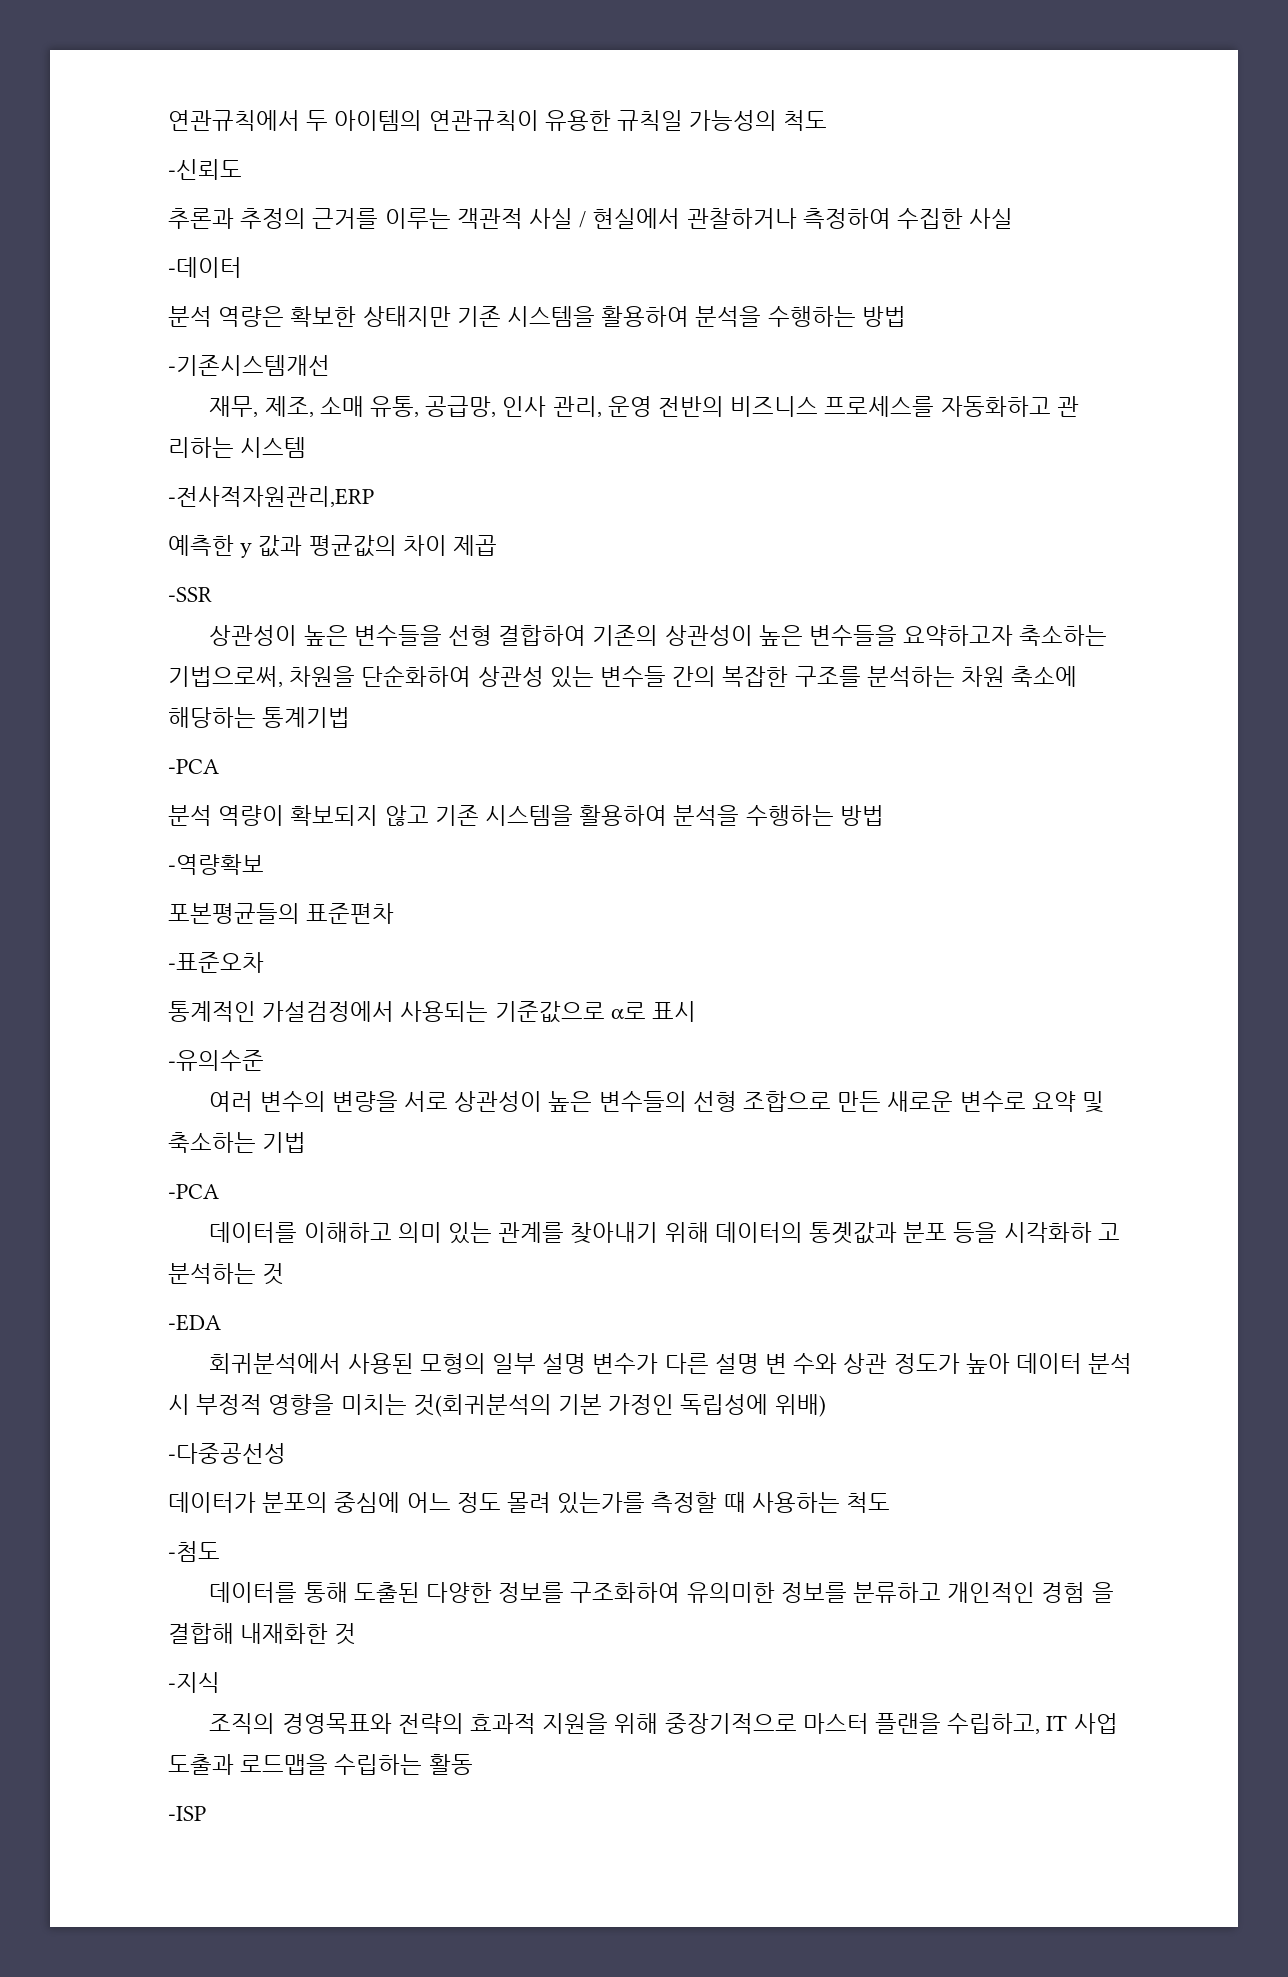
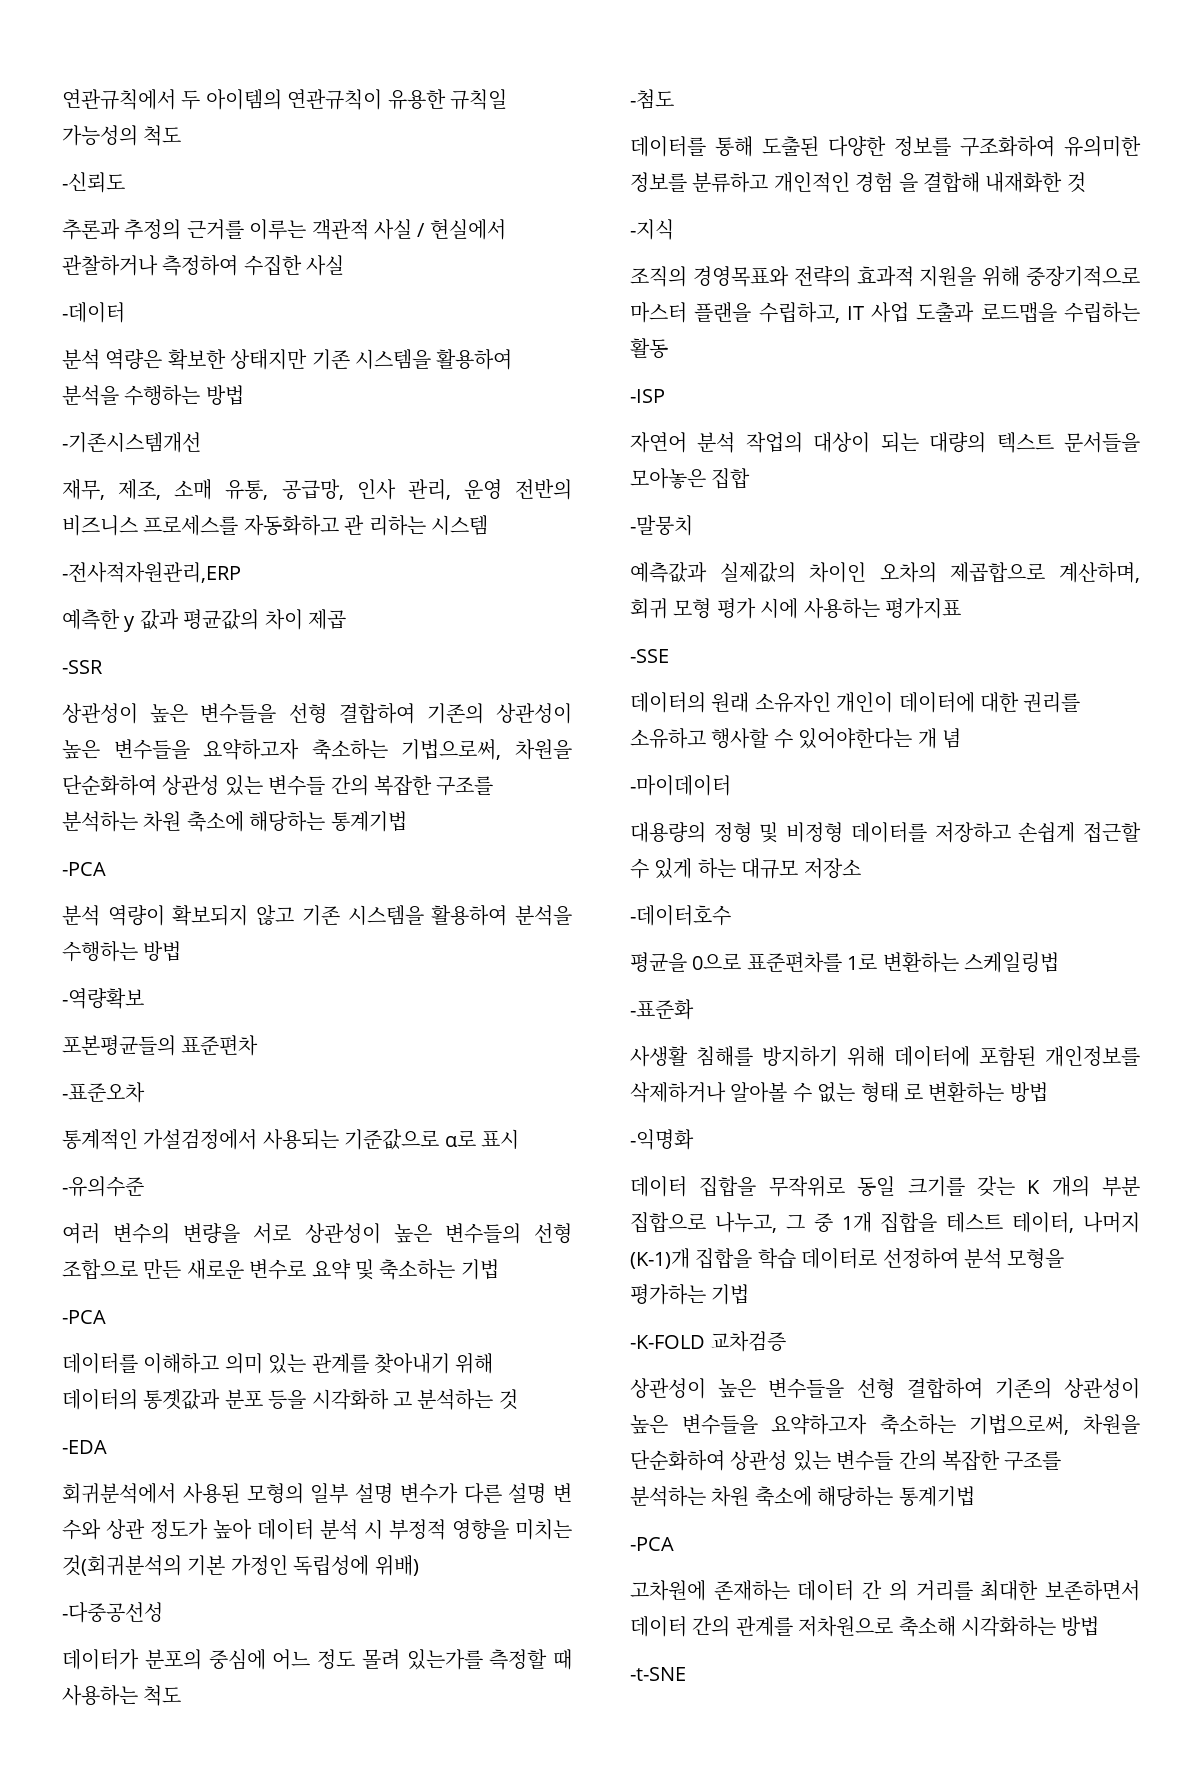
(206, 1813) none -> [630,432,1140,453] [630,468,751,489] [630,515,693,536] [630,562,1140,583] [630,598,961,619] [630,649,669,663] [630,692,1081,713] [630,728,961,749] [630,775,731,796] [630,822,1141,843] [630,858,861,879] [630,905,731,926] [630,952,1059,973] [630,999,694,1020] [630,1046,1140,1067] [630,1082,1048,1103] [630,1129,694,1150] [630,1176,1140,1197] [630,1212,1140,1233] [630,1248,1065,1269] [630,1284,750,1305] [630,1331,787,1352] [630,1378,1140,1399] [630,1414,1140,1435] [630,1450,1062,1471] [630,1486,975,1507] [630,1537,674,1551] [630,1580,1140,1601] [630,1616,1100,1637] [630,1667,686,1681] // 자연어 분석 작업의 대상이 되는 대량의 텍스트 문서들을 모아놓은 집합 // -말뭉치 // 예측값과 실제값의 차이인 오차의 제곱합으로 계산하며, 회귀 모형 평가 시에 사용하는 평가지표 // -SSE // 데이터의 원래 소유자인 개인이 데이터에 대한 권리를 소유하고 행사할 수 있어야한다는 개 념 // -마이데이터 // 대용량의 정형 및 비정형 데이터를 저장하고 손쉽게 접근할 수 있게 하는 대규모 저장소 // -데이터호수 // 평균을 0으로 표준편차를 1로 변환하는 스케일링법 // -표준화 // 사생활 침해를 방지하기 위해 데이터에 포함된 개인정보를 삭제하거나 알아볼 수 없는 형태 로 변환하는 방법 // -익명화 // 데이터 집합을 무작위로 동일 크기를 갖는 K 개의 부분 집합으로 나누고, 그 중 1개 집합을 테스트 테이터, 나머지 (K-1)개 집합을 학습 데이터로 선정하여 분석 모형을 평가하는 기법 // -K-FOLD 교차검증 // 상관성이 높은 변수들을 선형 결합하여 기존의 상관성이 높은 변수들을 요약하고자 축소하는 기법으로써, 차원을 단순화하여 상관성 있는 변수들 간의 복잡한 구조를 분석하는 차원 축소에 해당하는 통계기법 // -PCA // 고차원에 존재하는 데이터 간 의 거리를 최대한 보존하면서 데이터 간의 관계를 저차원으로 축소해 시각화하는 방법 // -t-SNE

